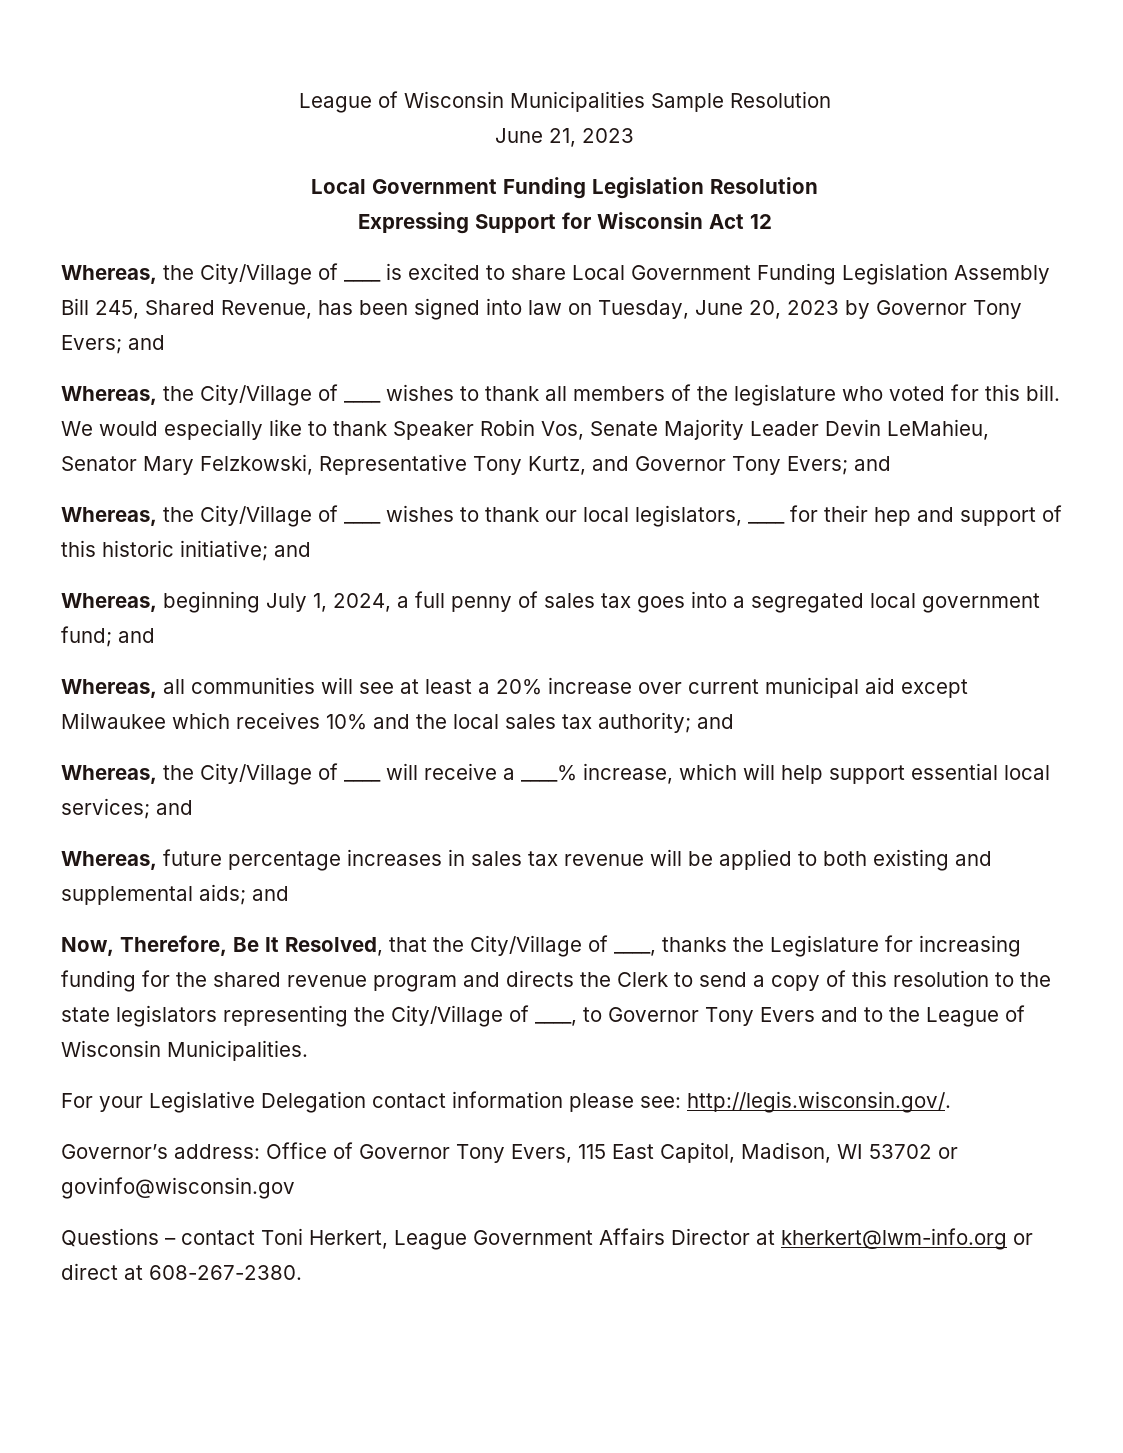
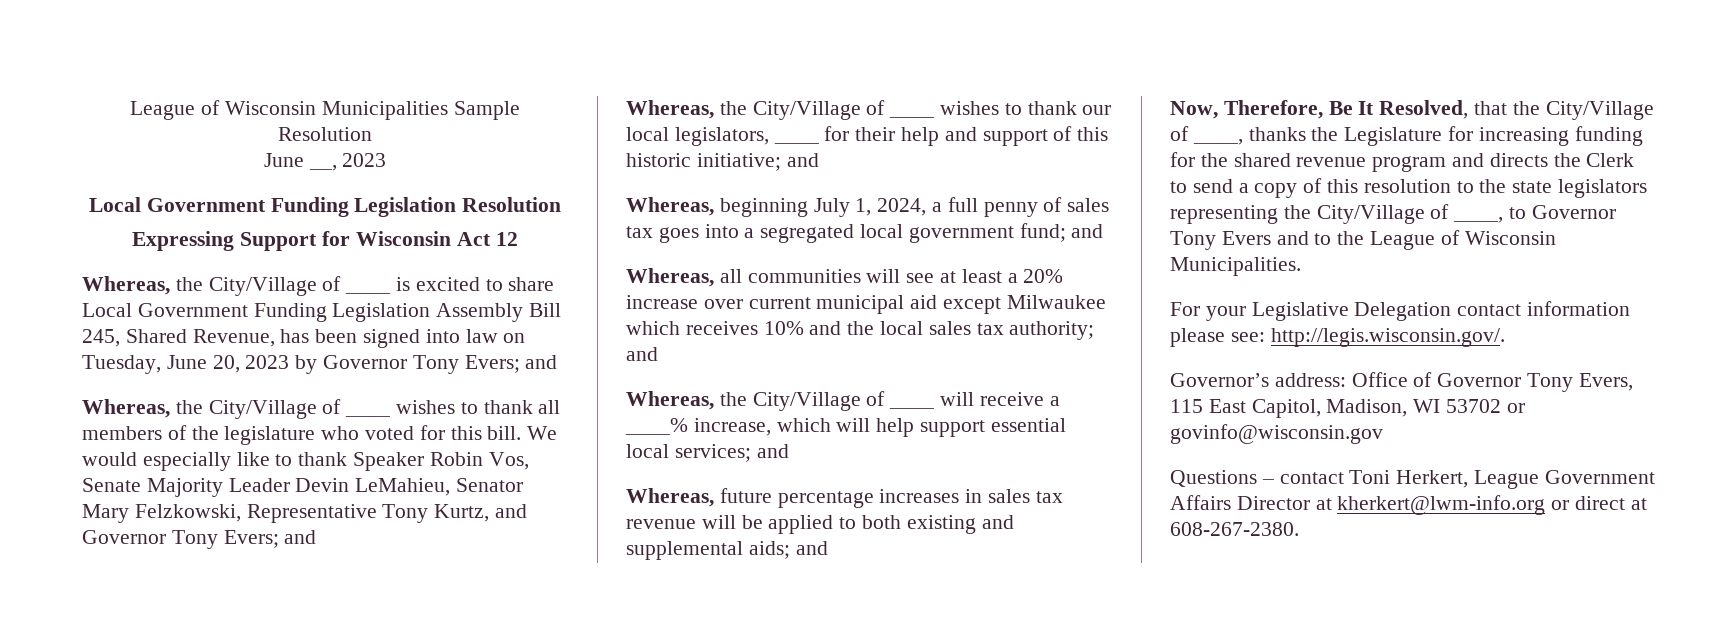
[549,128,576,147] 21, -> [308,165,337,171] __,
[874,507,911,526] hep -> [901,127,940,146] help

